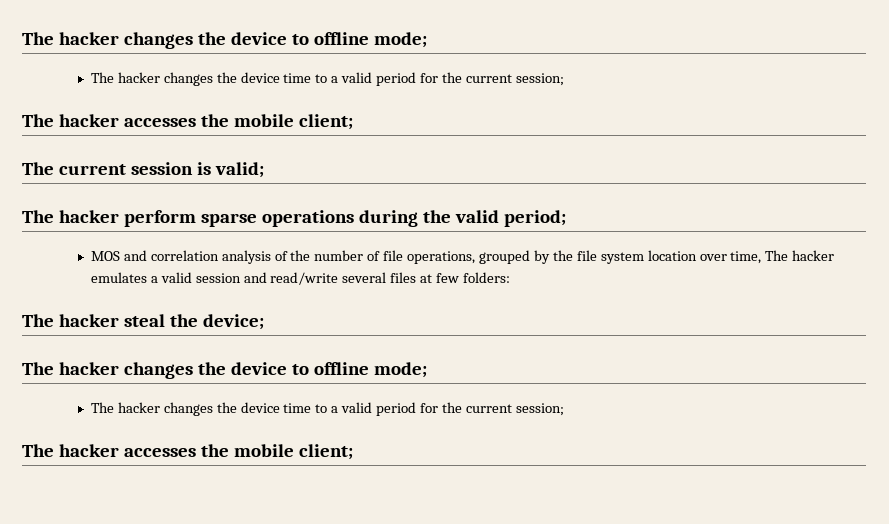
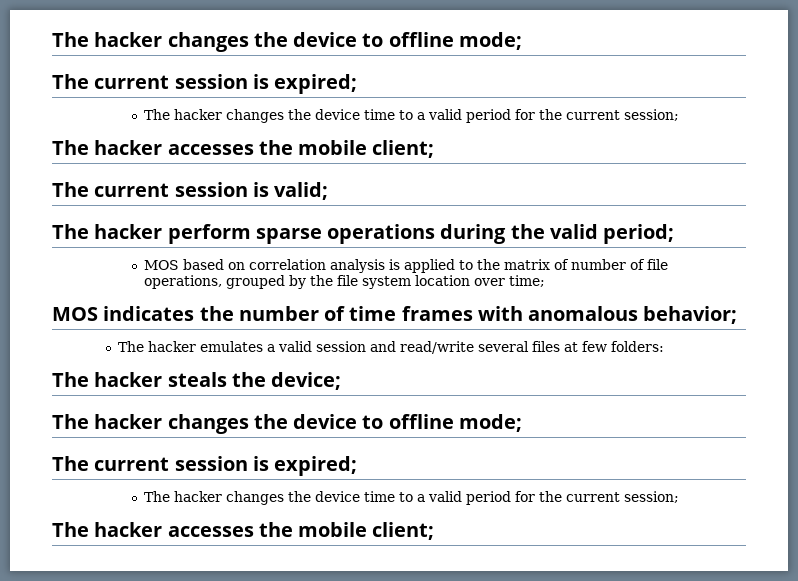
[22,32,427,49] The hacker changes the device to offline mode; -> [52,32,522,52] [52,74,358,94] The hacker changes the device to offline mode; // The current session is expired;
[123,250,311,264] and correlation analysis of the -> [182,259,569,273] based on correlation analysis is applied to the matrix of
[730,251,762,264] time, -> [508,275,545,287] [52,306,738,324] time; // MOS indicates the number of time frames with anomalous behavior; //
[123,314,165,327] steal -> [167,372,227,387] steals
(427, 370) none -> [52,456,358,476] // The current session is expired;

